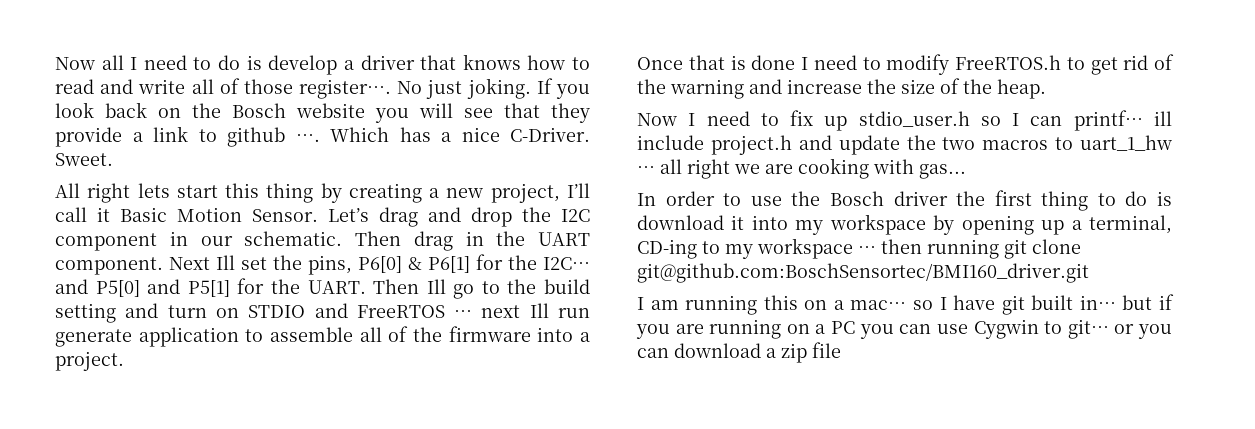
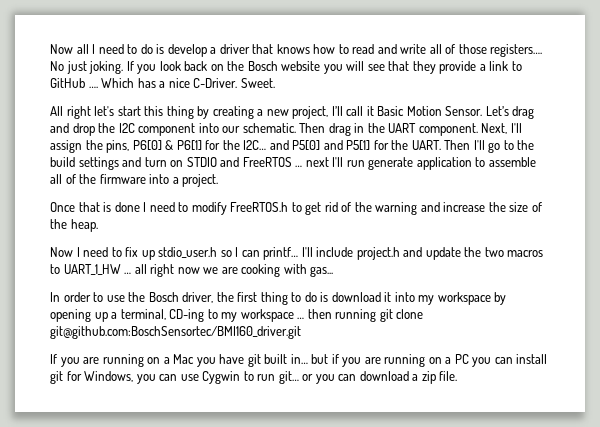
[299,79,392,99] register…. -> [490,44,543,57] registers….
[227,127,285,147] github -> [50,78,85,88] GitHub
[137,183,170,198] lets -> [94,106,115,116] let's
[169,231,188,246] in -> [198,123,219,133] into
[169,255,267,270] Next Ill set -> [481,123,522,134] [50,140,82,153] Next, I'll assign
[426,279,446,294] Ill -> [473,140,485,150] I'll
[55,303,116,323] setting -> [78,157,119,170] settings
[529,303,549,318] Ill -> [332,157,344,167] I'll
[1154,111,1172,126] ill -> [301,247,313,257] I'll
[1080,135,1172,151] uart_1_hw -> [63,264,121,275] UART_1_HW
(730, 169) none -> [177,267,200,274] now
[893,191,948,206] driver -> [182,292,214,303] driver,
[637,295,947,315] I am running this on a mac… so I -> [50,354,216,367] If you are running on a Mac you
(932, 329) none -> [516,354,548,364] [50,371,178,384] install git for Windows, you can
(1063, 327) none -> [257,374,276,381] run
[812,342,841,358] file -> [439,371,458,381] file.

